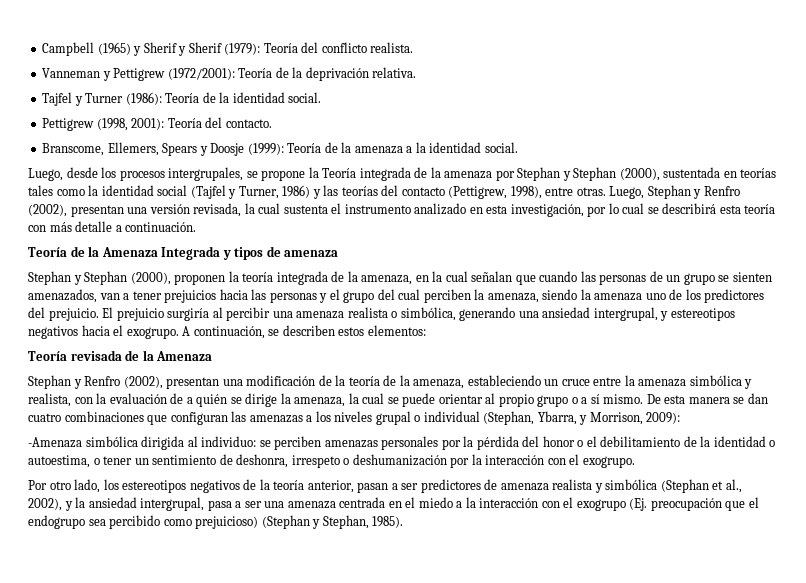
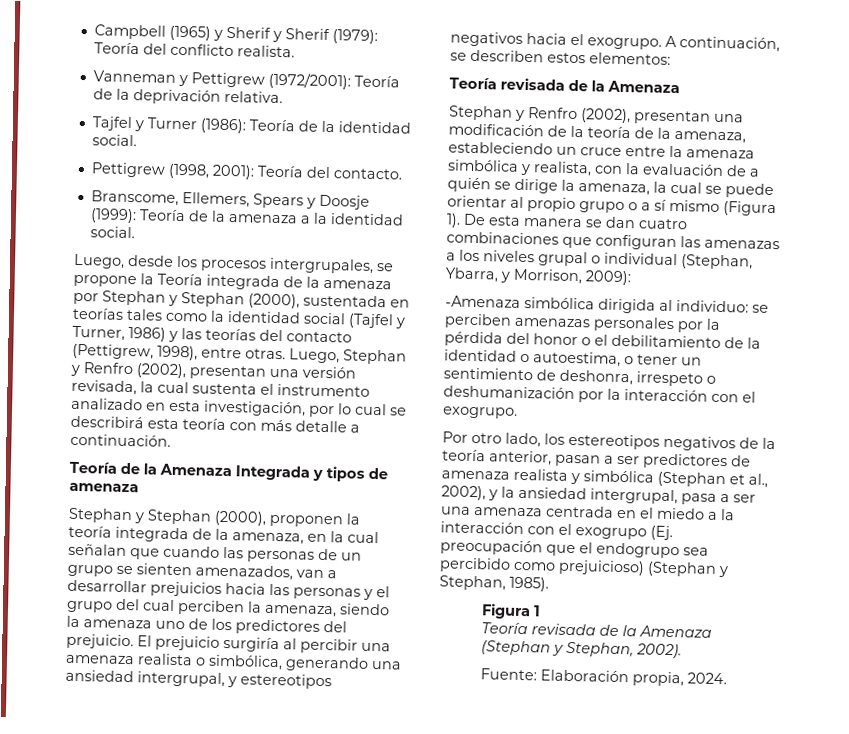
[132,291,162,300] tener -> [67,579,147,593] desarrollar
[603,394,644,404] mismo. -> [669,199,777,217] [446,213,461,228] mismo (Figura 1).
(404, 522) none -> [480,603,541,620] [480,622,712,638] [480,640,682,659] [479,668,727,687] // Figura 1 // Teoría revisada de la Amenaza (Stephan y Stephan, 2002). // Fuente: Elaboración propia, 2024.

